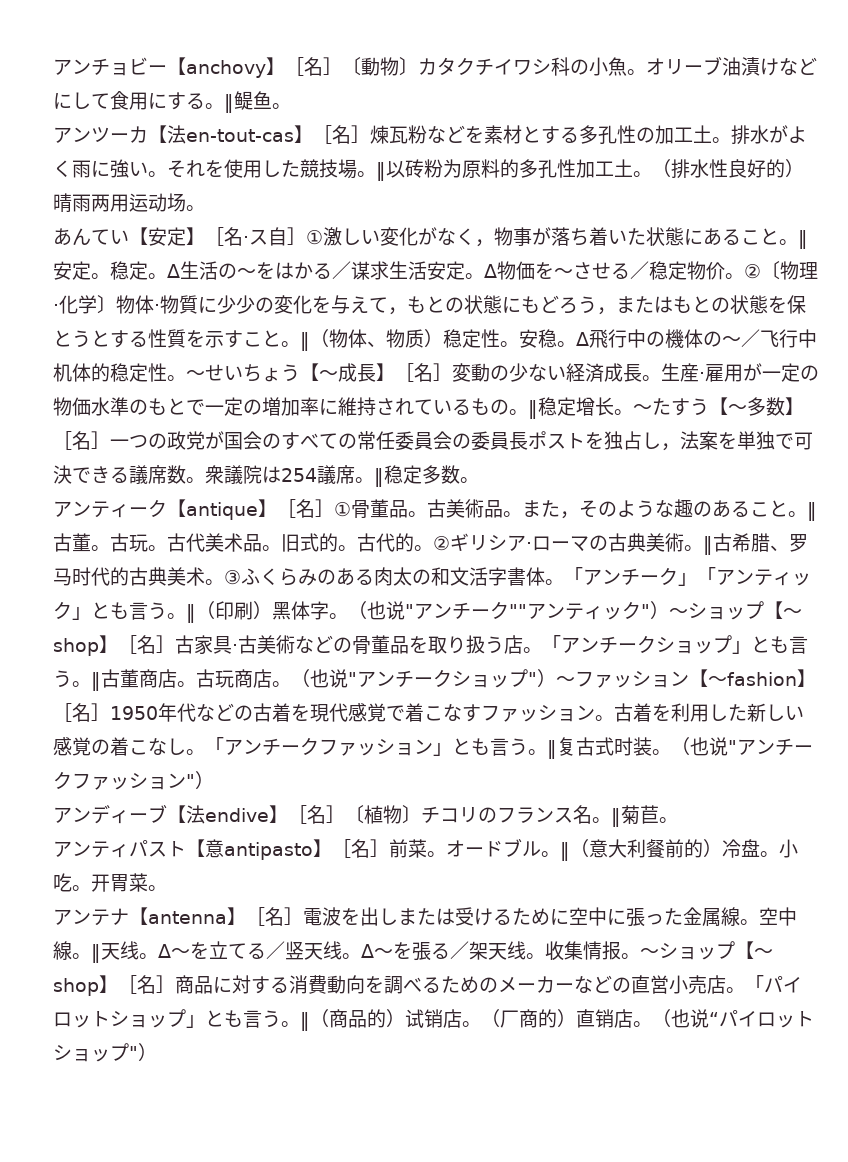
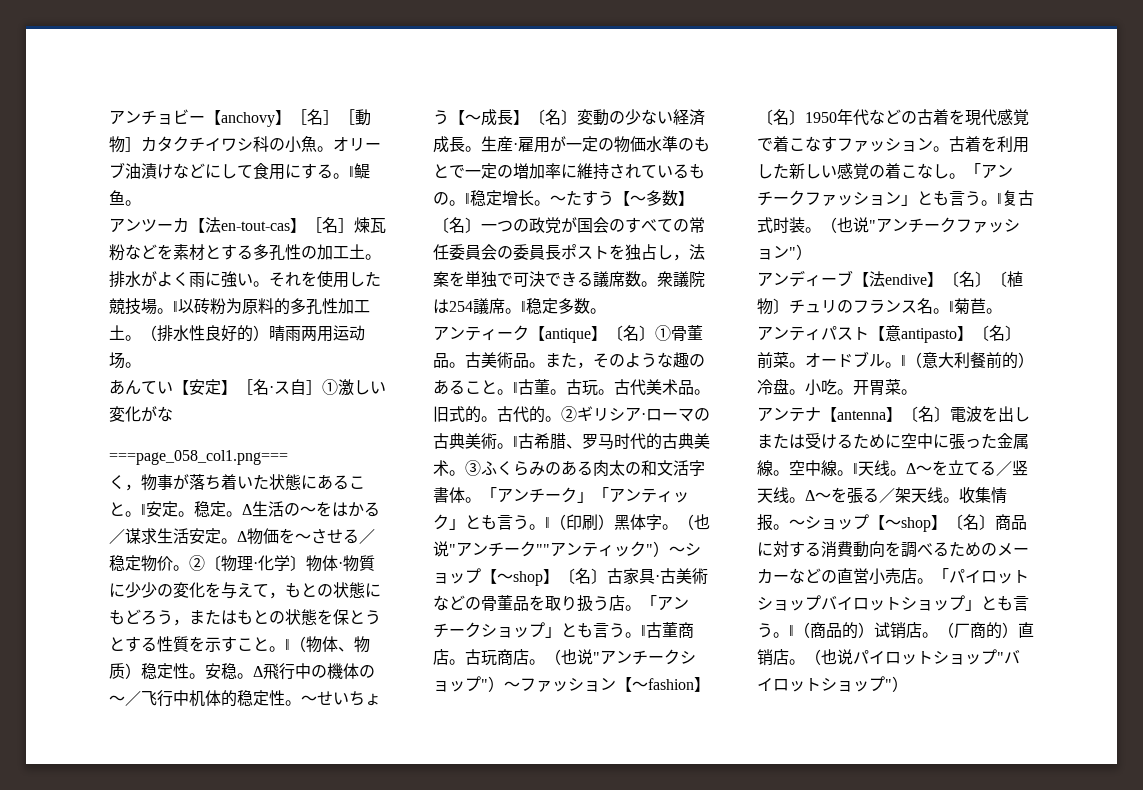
[342,57,418,76] 〔動物〕 -> [339,109,371,126] [109,136,141,153] ［動物］
(456, 236) none -> [109,450,288,465] // ===page_058_col1.png=== //
[395,363,452,382] ［名］ -> [529,109,577,125] 〔名〕
[53,431,110,450] ［名］ -> [433,217,481,233] 〔名〕
[277,499,334,518] ［名］ -> [607,325,655,341] 〔名〕
[118,635,175,654] ［名］ -> [559,568,607,584] 〔名〕
[53,703,110,722] ［名］ -> [757,109,805,125] 〔名〕
[288,805,345,824] ［名］ -> [943,271,991,287] 〔名〕
[440,808,459,823] コ -> [805,303,821,313] ュ
[332,839,389,858] ［名］ -> [973,325,1021,341] 〔名〕
[246,907,303,926] ［名］ -> [902,406,950,422] 〔名〕
[118,975,175,994] ［名］ -> [947,514,995,530] 〔名〕
(186, 1018) none -> [821,595,965,611] バイロットショップ
[709,1012,719,1026] “ -> (853, 657) none
(138, 1053) none -> [1004,650,1020,664] [757,676,892,692] バイロットショップ"

